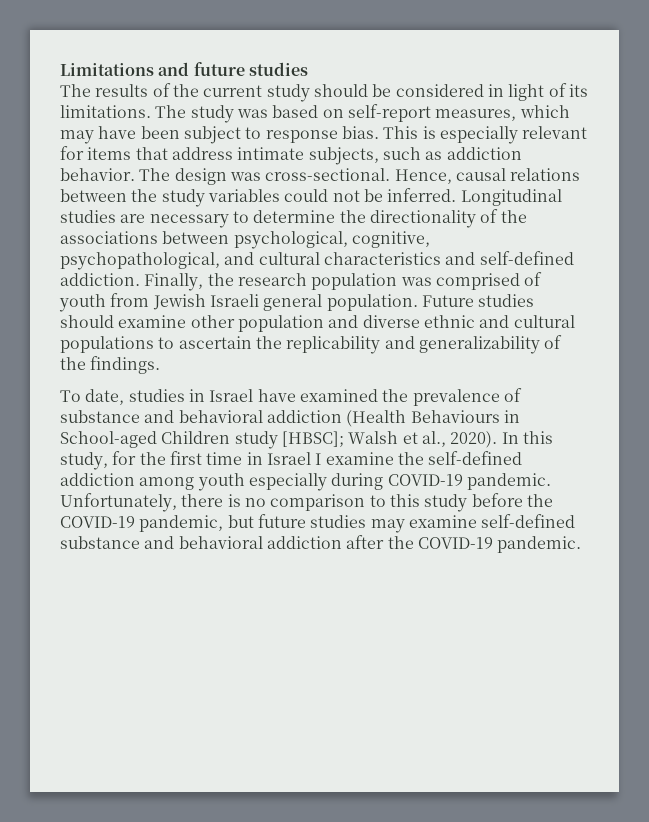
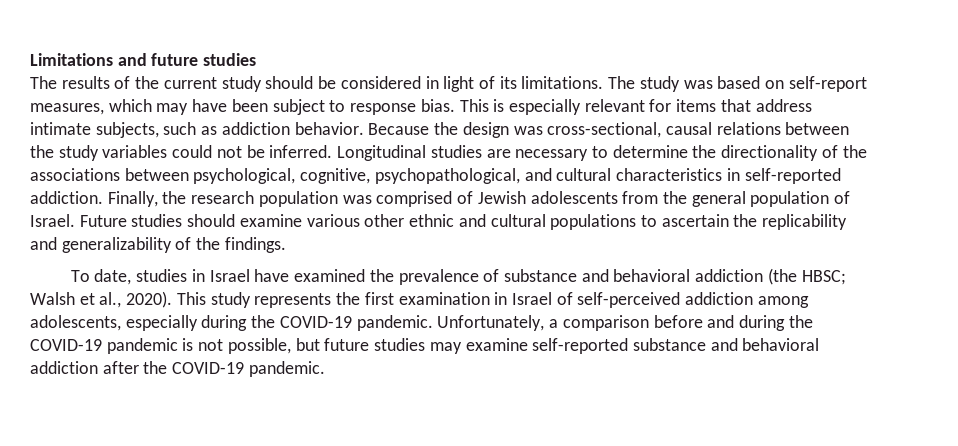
[139,168,452,185] The design was cross-sectional. Hence, -> [368,122,662,138] Because the design was cross-sectional,
[445,251,574,265] and self-defined -> [726,168,841,184] in self-reported
[59,293,535,312] [60,315,420,332] youth from Jewish Israeli general population. Future studies should examine other population and diverse -> [477,191,851,207] [30,214,405,227] Jewish adolescents from the general population of Israel. Future studies should examine various other
[346,410,520,427] [60,431,553,449] [60,451,137,470] (Health Behaviours in School-aged Children study [HBSC]; Walsh et al., 2020). In this study, for -> [767,268,846,285] [30,291,332,308] (the HBSC; Walsh et al., 2020). This study represents
[206,451,523,465] time in Israel I examine the self-defined -> [398,292,681,308] examination in Israel of self-perceived
[197,473,245,491] youth -> [30,315,121,331] adolescents,
(384, 481) none -> [251,315,276,328] the
[181,493,553,512] [60,515,224,532] there is no comparison to this study before the COVID-19 pandemic, -> [549,315,813,331] [30,338,291,354] a comparison before and during the COVID-19 pandemic is not possible,
[481,514,576,528] self-defined -> [532,338,629,354] self-reported

